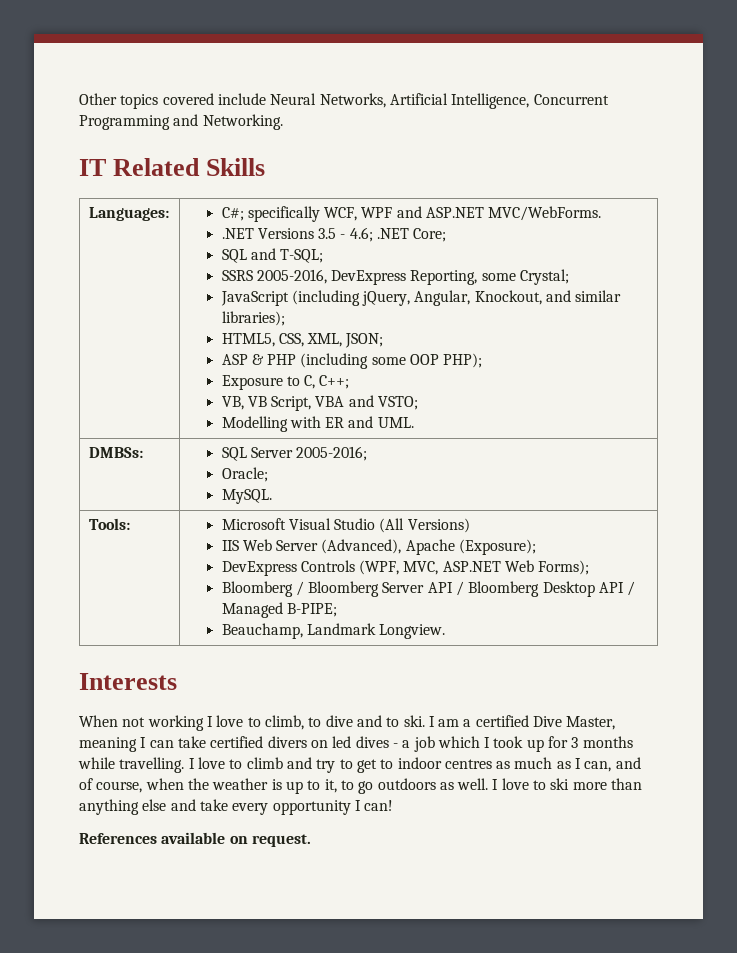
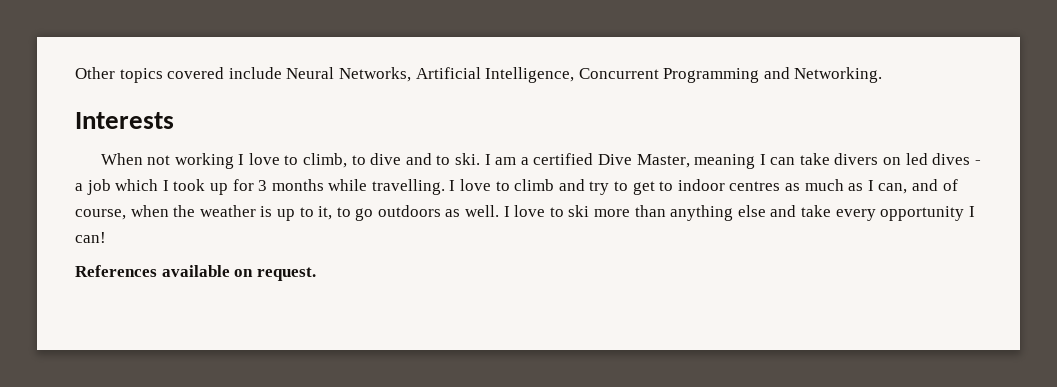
[79,158,266,176] [88,207,169,221] [221,206,602,222] [221,227,447,242] [221,248,324,263] [221,269,570,285] [220,290,622,306] [221,311,285,326] [221,333,384,348] [221,353,483,369] [221,375,350,390] [221,395,419,411] [221,416,414,432] [88,447,143,458] [221,446,368,461] [221,467,268,482] [221,489,272,504] [88,518,130,530] [221,518,470,533] [221,539,537,555] [221,560,590,576] [221,581,636,597] [221,602,337,618] [221,623,446,639] // IT Related Skills // Languages: | C#; specifically WCF, WPF and ASP.NET MVC/WebForms. // .NET Versions 3.5 - 4.6; .NET Core; // SQL and T-SQL; // SSRS 2005-2016, DevExpress Reporting, some Crystal; // JavaScript (including jQuery, Angular, Knockout, and similar libraries); // HTML5, CSS, XML, JSON; // ASP & PHP (including some OOP PHP); // Exposure to C, C++; // VB, VB Script, VBA and VSTO; // Modelling with ER and UML. // DMBSs: | SQL Server 2005-2016; // Oracle; // MySQL. // Tools: | Microsoft Visual Studio (All Versions) // IIS Web Server (Advanced), Apache (Exposure); // DevExpress Controls (WPF, MVC, ASP.NET Web Forms); // Bloomberg / Bloomberg Server API / Bloomberg Desktop API / Managed B-PIPE; // Beauchamp, Landmark Longview. -> (883, 75) none
[210,736,264,748] certified -> (830, 159) none

